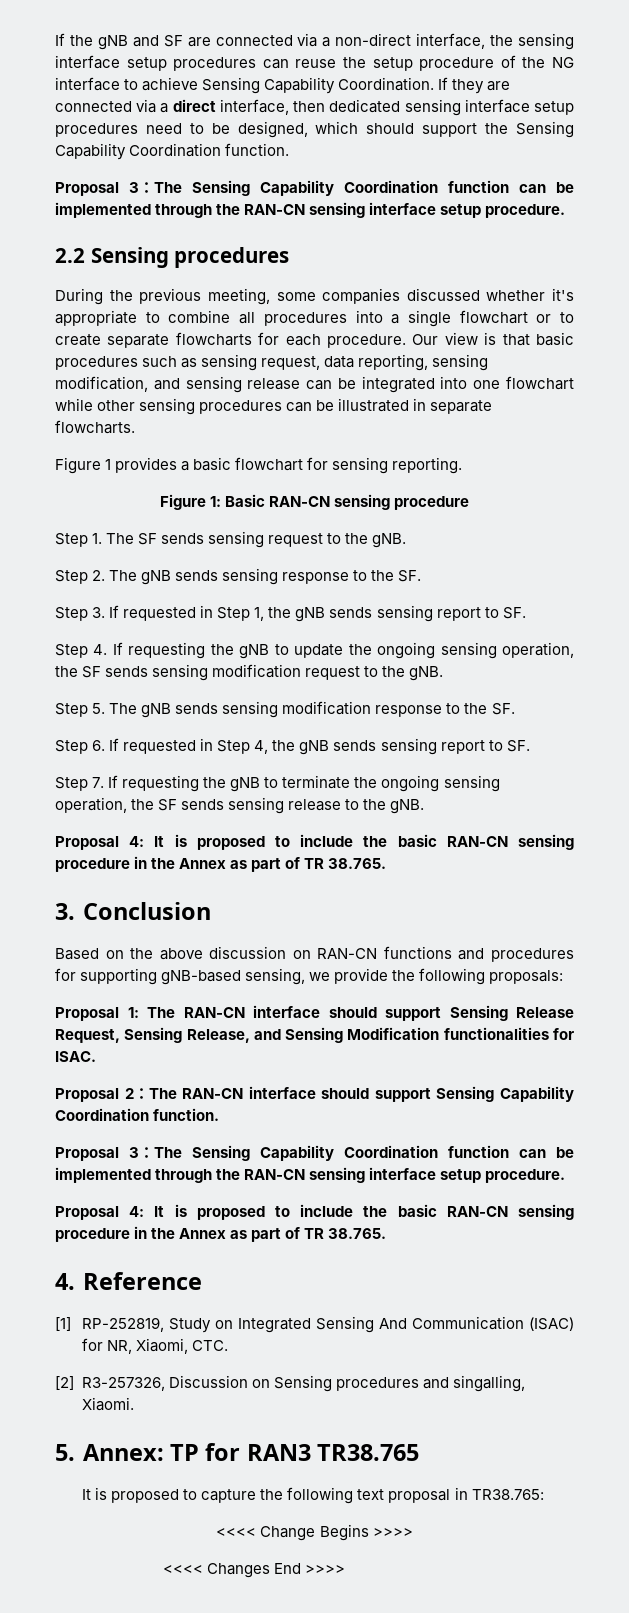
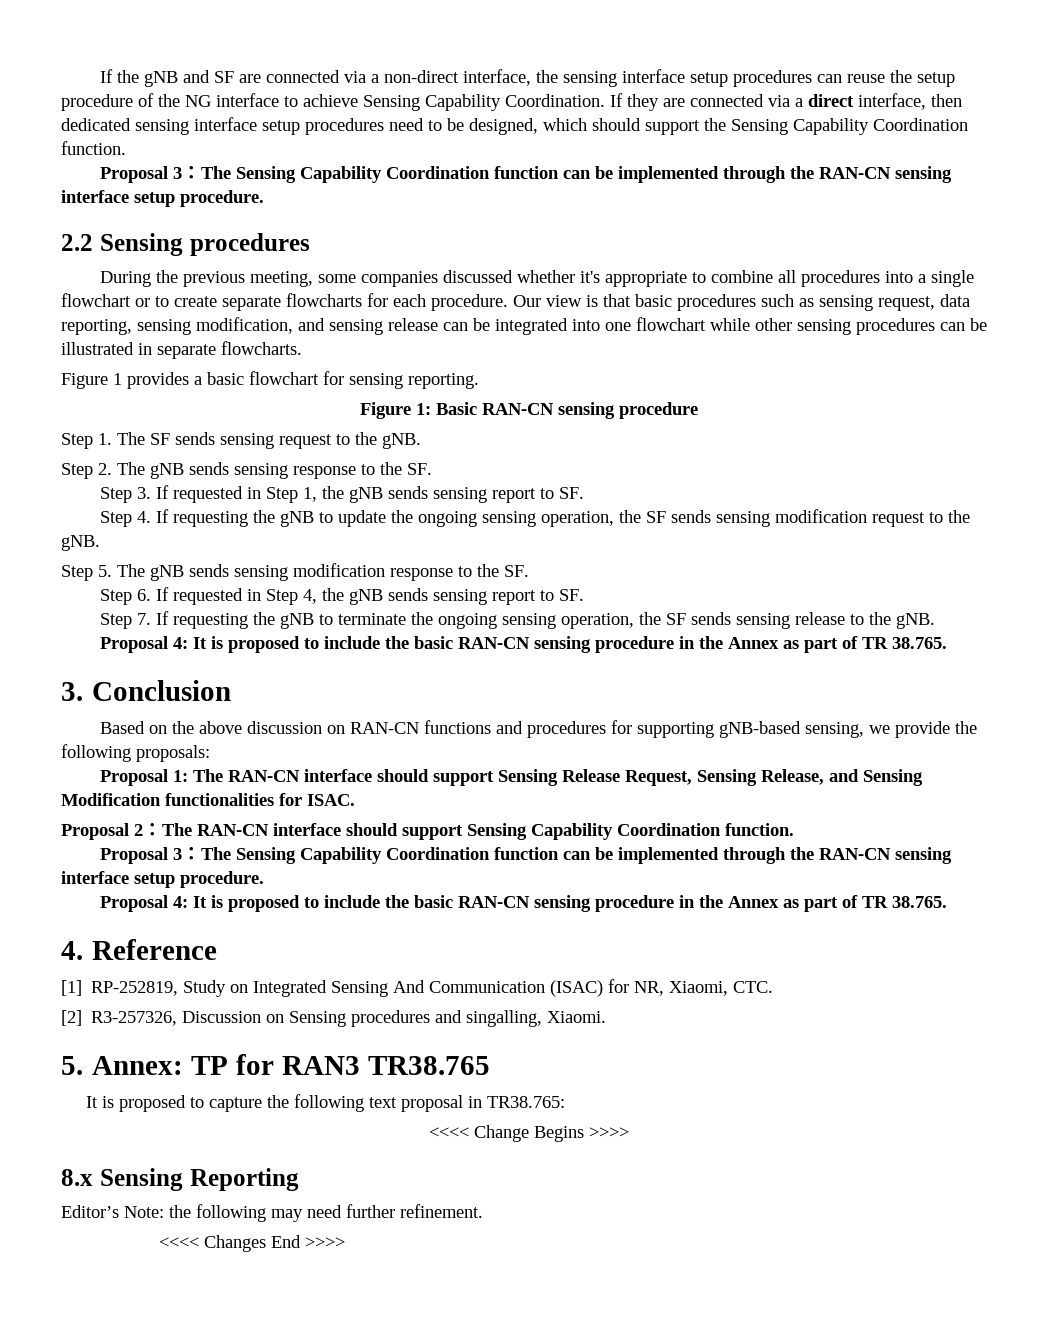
(413, 1532) none -> [61,1168,299,1191] [61,1204,483,1222] // 8.x Sensing Reporting // Editor’s Note: the following may need further refinement.

